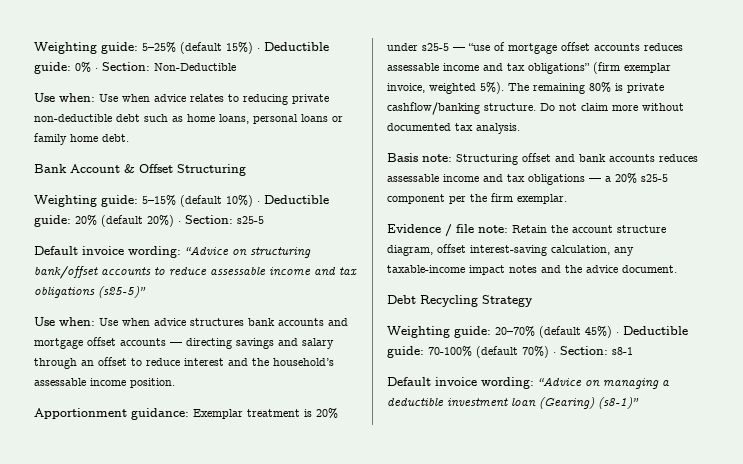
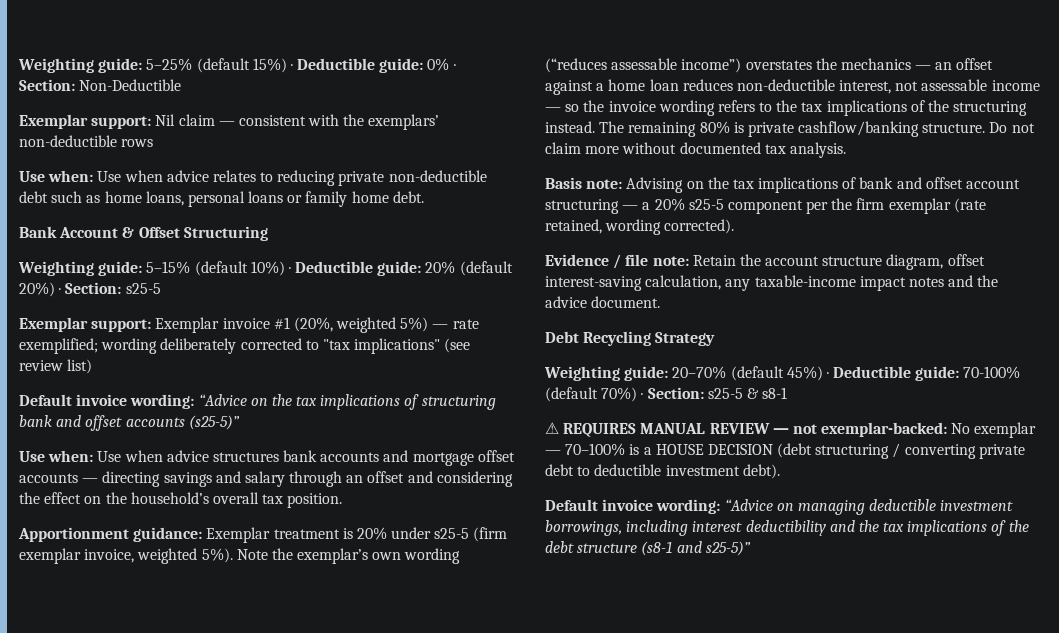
(236, 67) none -> [19,114,440,130] [19,135,154,147] // Exemplar support: Nil claim — consistent with the exemplars’ non-deductible rows
[34,246,311,258] [34,266,357,279] [34,286,95,298] // Default invoice wording: “Advice on structuring bank/offset accounts to reduce assessable income and tax obligations -> [19,317,479,333] [19,338,471,354] [19,359,93,374] [19,394,496,410] [19,415,185,431] // Exemplar support: Exemplar invoice #1 (20%, weighted 5%) — rate exemplified; wording deliberately corrected to "tax implications" (see review list) // Default invoice wording: “Advice on the tax implications of structuring bank and offset accounts
[131,358,334,366] [34,378,126,386] to reduce interest and the household’s assessable income -> [407,471,513,487] [19,492,284,504] and considering the effect on the household’s overall tax
[453,42,683,54] [387,63,590,74] — “use of mortgage offset accounts reduces assessable income and tax obligations” -> (470, 533) none
(504, 88) none -> [236,548,461,564] [545,58,994,73] [545,79,1040,95] [545,100,1028,116] [545,121,595,133] Note the exemplar’s own wording (“reduces assessable income”) overstates the mechanics — an offset against a home loan reduces non-deductible interest, not assessable income — so the invoice wording refers to the tax implications of the structuring instead.
[456,153,698,165] [387,174,585,185] Structuring offset and bank accounts reduces assessable income and tax obligations -> [626,177,1021,193] [545,199,619,214] Advising on the tax implications of bank and offset account structuring
[517,194,567,204] exemplar. -> [888,198,986,214] [545,219,735,235] exemplar (rate retained, wording corrected).
(608, 350) none -> [707,388,759,399] s25-5 &
(633, 351) none -> [545,422,1037,438] [545,443,1025,459] [545,464,780,479] // ⚠ REQUIRES MANUAL REVIEW — not exemplar-backed: No exemplar — 70–100% is a HOUSE DECISION (debt structuring / converting private debt to deductible investment debt).
[662,380,670,386] [387,397,639,409] a deductible investment loan (Gearing) (s8-1)” -> [869,499,1014,511] [545,520,1029,536] [545,541,751,556] deductible investment borrowings, including interest deductibility and the tax implications of the debt structure (s8-1 and s25-5)”

